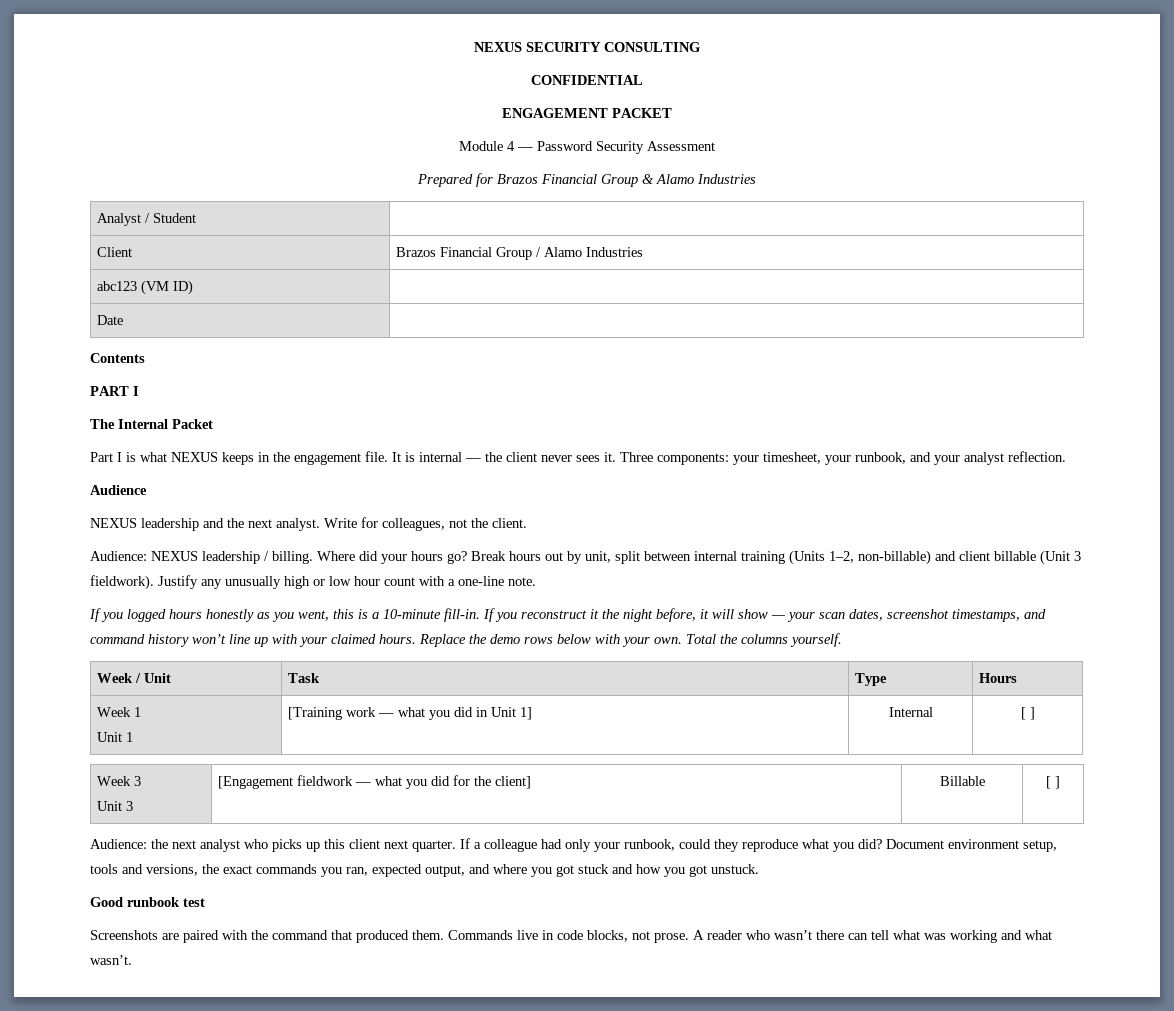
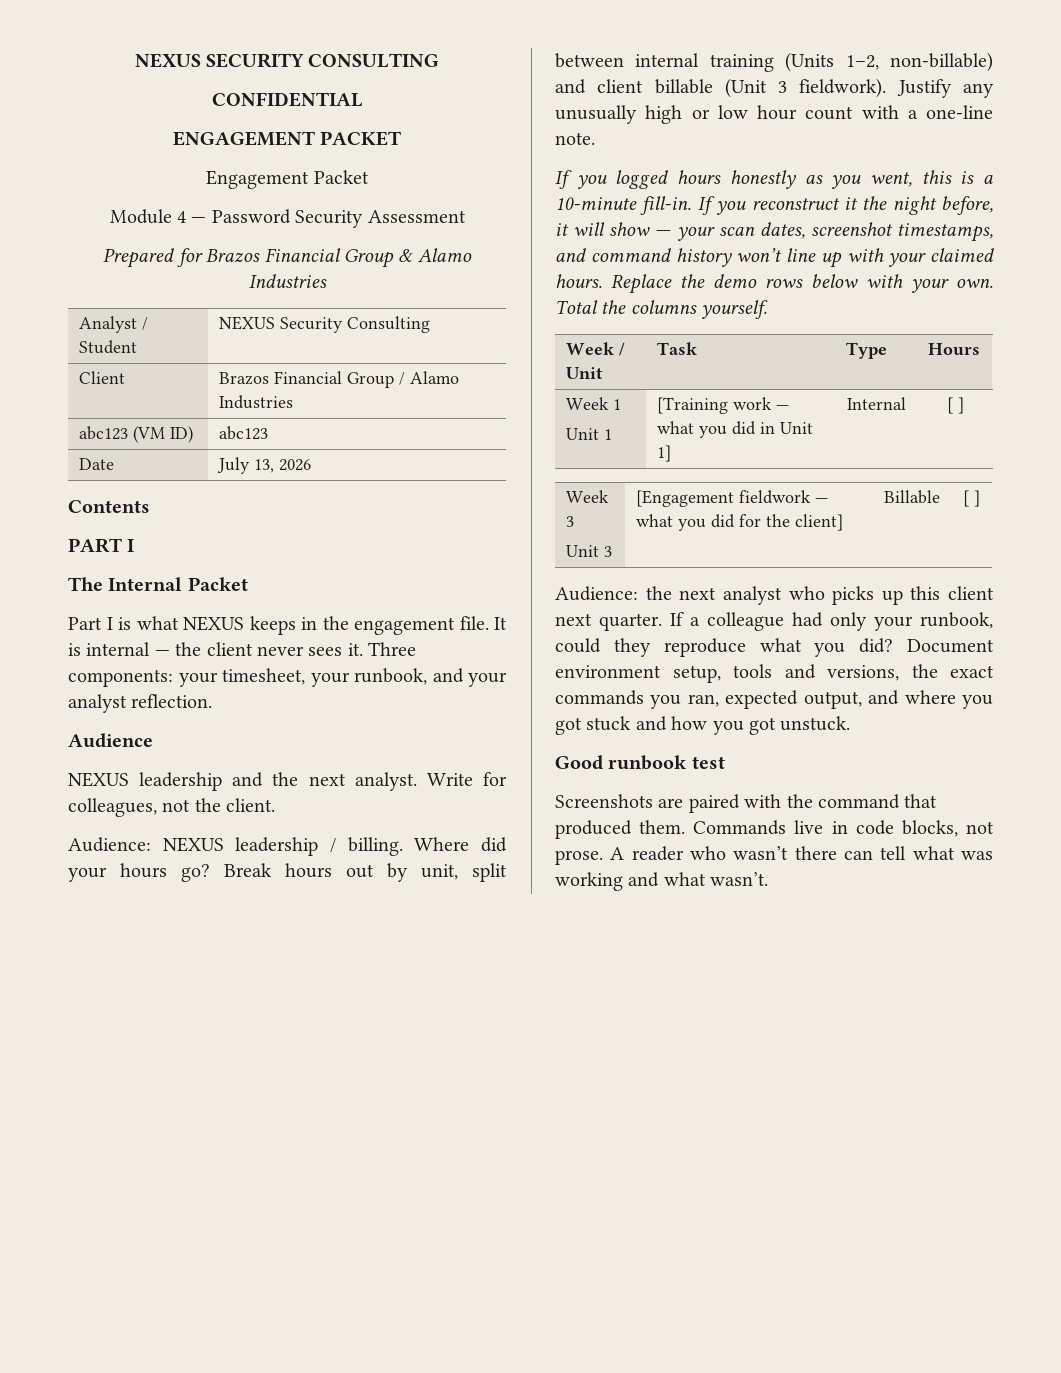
(672, 113) none -> [206,170,369,189] // Engagement Packet
(196, 218) none -> [218,316,430,333] NEXUS Security Consulting
(193, 287) none -> [218,426,268,440] abc123
(123, 320) none -> [216,457,311,474] July 13, 2026

